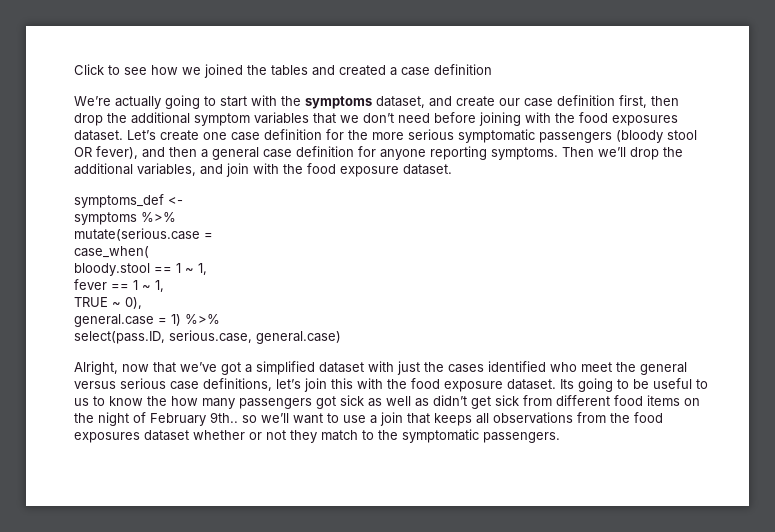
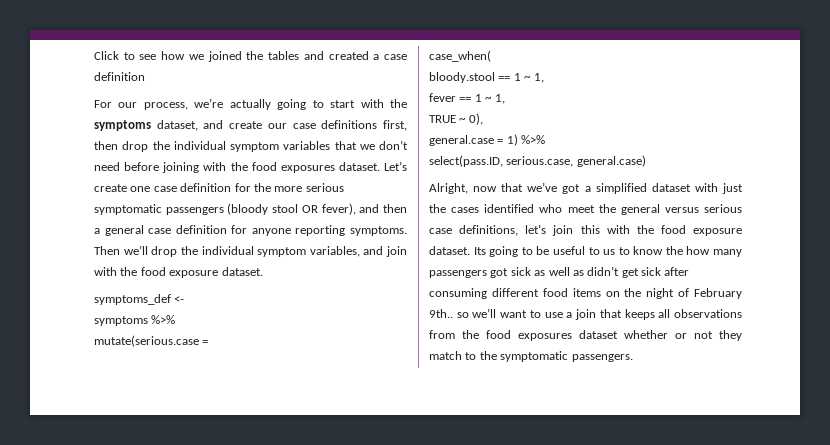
[74,96,111,106] We’re -> [94,98,224,110] For our process, we’re
[557,95,615,106] definition -> [321,120,378,129] definitions
[131,112,190,124] additional -> [173,141,226,150] individual
[74,163,133,175] additional -> [201,246,307,257] individual symptom
[523,395,552,406] from -> [664,267,690,276] [429,288,487,299] after consuming

